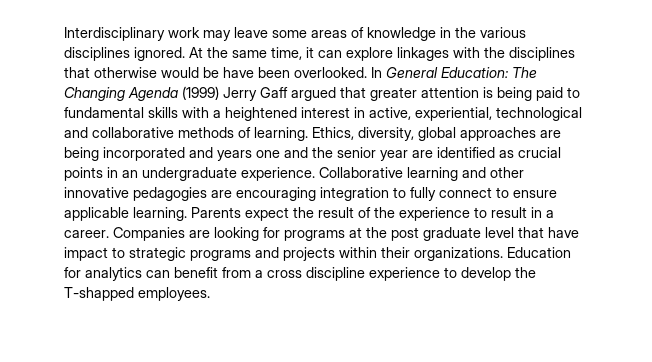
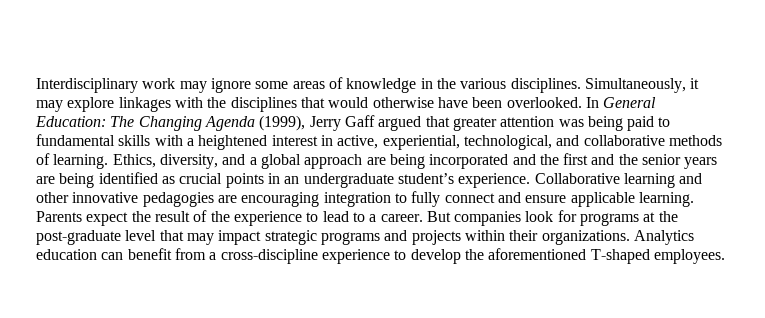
[234,27,268,38] leave -> [210,78,251,93] ignore
[64,47,342,61] disciplines ignored. At the same time, it can -> [510,78,700,93] [36,100,63,112] disciplines. Simultaneously, it may
[94,67,219,78] otherwise would be -> [328,97,434,108] would otherwise
[182,86,219,100] (1999) -> [259,115,306,131] (1999),
[483,87,493,98] is -> [558,119,584,127] was
[496,107,582,121] technological -> [463,135,552,150] technological,
[418,127,536,141] global approaches -> [222,154,363,169] and a global approach
[217,150,280,161] years one -> [539,153,589,165] the first
[380,150,433,161] year are -> [684,157,718,169] [36,173,95,188] years are being
(237, 174) none -> [397,173,454,184] student’s
[496,187,509,198] to -> [497,192,521,203] and
[491,207,554,218] [64,227,579,241] [64,247,125,261] result in a career. Companies are looking for programs at the post graduate level that have impact to -> [322,210,678,226] [36,230,262,245] lead to a career. But companies look for programs at the post-graduate level that may impact
[507,247,571,258] [64,267,142,281] Education for analytics -> [633,230,694,245] [36,249,97,260] Analytics education
[267,267,365,281] cross discipline -> [220,249,318,264] cross-discipline
[64,287,134,301] T-shapped -> [488,248,650,264] aforementioned T-shaped

